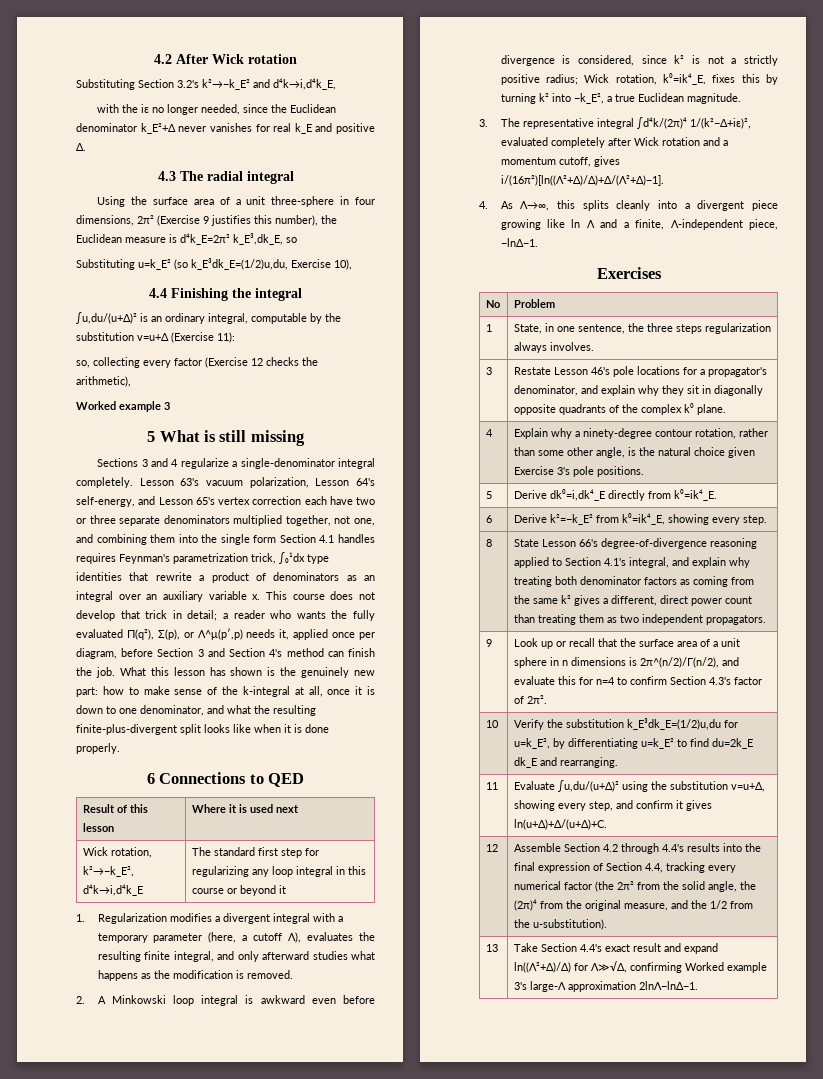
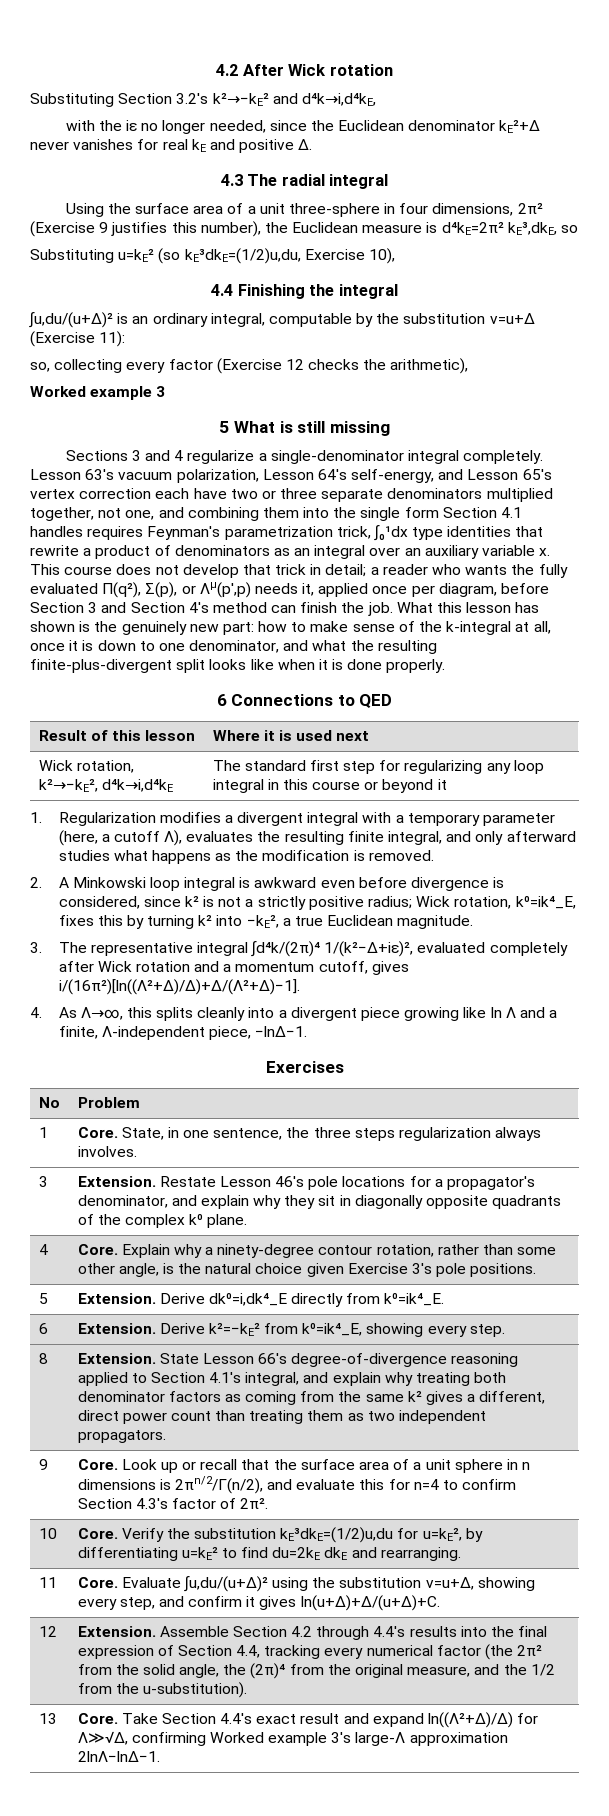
[202,78,336,90] k²→−k_E² and d⁴k→i,d⁴k_E, -> [212,93,376,106] k²→−kE² and d⁴k→i,d⁴kE,
[140,123,176,134] k_E²+Δ -> [499,120,541,133] kE²+Δ
[294,123,312,134] k_E -> [191,139,206,152] kE
[180,233,283,245] d⁴k_E=2π² k_E³,dk_E, -> [441,222,557,235] d⁴kE=2π² kE³,dkE,
[138,258,288,270] u=k_E² (so k_E³dk_E=(1/2)u,du, -> [118,248,301,264] u=kE² (so kE³dkE=(1/2)u,du,
[197,628,243,640] Λ^μ(p′,p) -> [199,582,251,598] Λμ(p′,p)
[82,866,134,877] [82,884,143,896] k²→−k_E², d⁴k→i,d⁴k_E -> [38,779,173,792] k²→−kE², d⁴k→i,d⁴kE
[573,93,604,104] −k_E², -> [246,915,279,928] −kE²,
(492, 328) none -> [77,1127,118,1138] Core.
(492, 371) none -> [77,1176,156,1187] Extension.
(493, 433) none -> [77,1244,118,1255] Core.
(492, 495) none -> [77,1293,156,1304] Extension.
[513,514,593,525] Derive k²=−k_E² -> [77,1323,260,1336] Extension. Derive k²=−kE²
(492, 543) none -> [77,1353,156,1364] Extension.
(492, 643) none -> [77,1459,118,1470] Core.
[639,657,719,668] 2π^(n/2)/Γ(n/2), -> [174,1476,263,1494] 2πn/2/Γ(n/2),
(499, 724) none -> [77,1528,118,1539] Core.
[626,718,738,730] [513,738,550,749] k_E³dk_E=(1/2)u,du for u=k_E², -> [280,1527,462,1543] kE³dkE=(1/2)u,du for u=kE²,
[640,738,674,749] u=k_E² -> [181,1547,218,1560] u=kE²
[711,738,753,749] [513,757,537,768] du=2k_E dk_E -> [272,1547,348,1560] du=2kE dkE
(498, 786) none -> [77,1577,118,1588] Core.
(498, 848) none -> [77,1626,156,1637] Extension.
(498, 948) none -> [77,1713,118,1724] Core.

